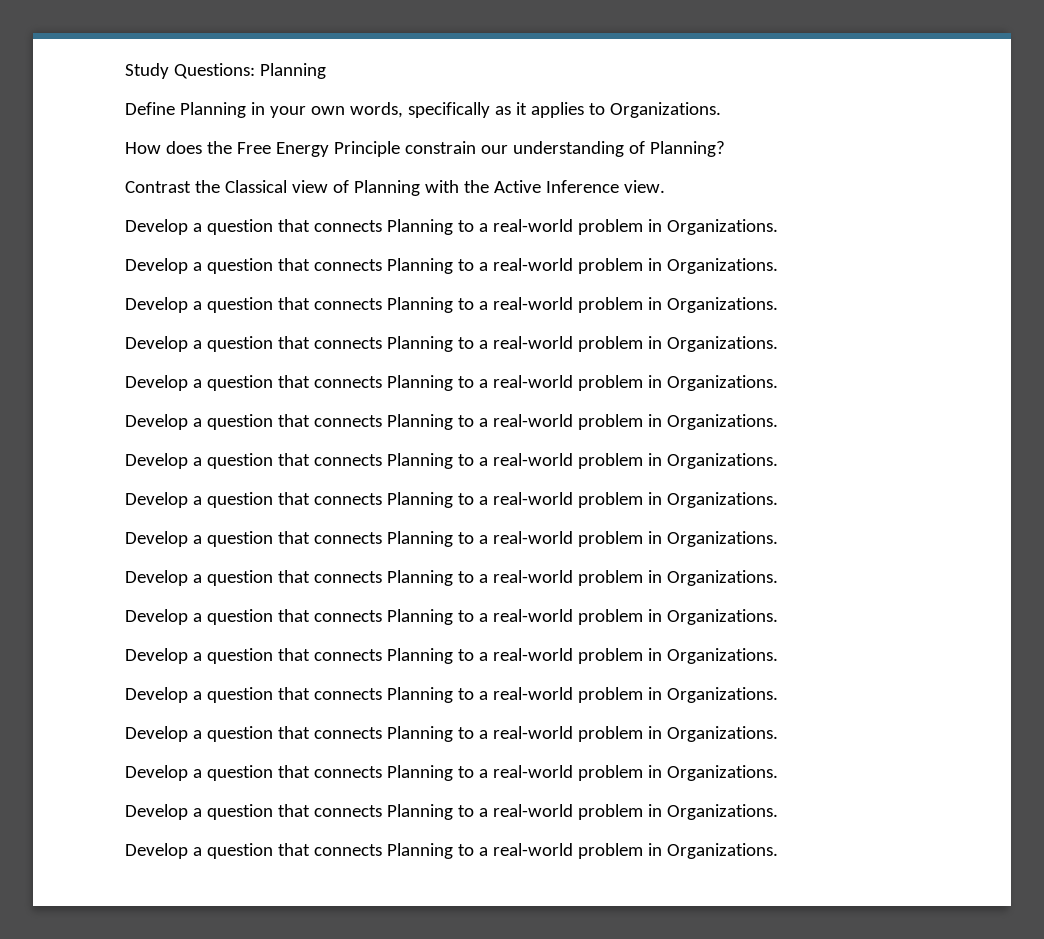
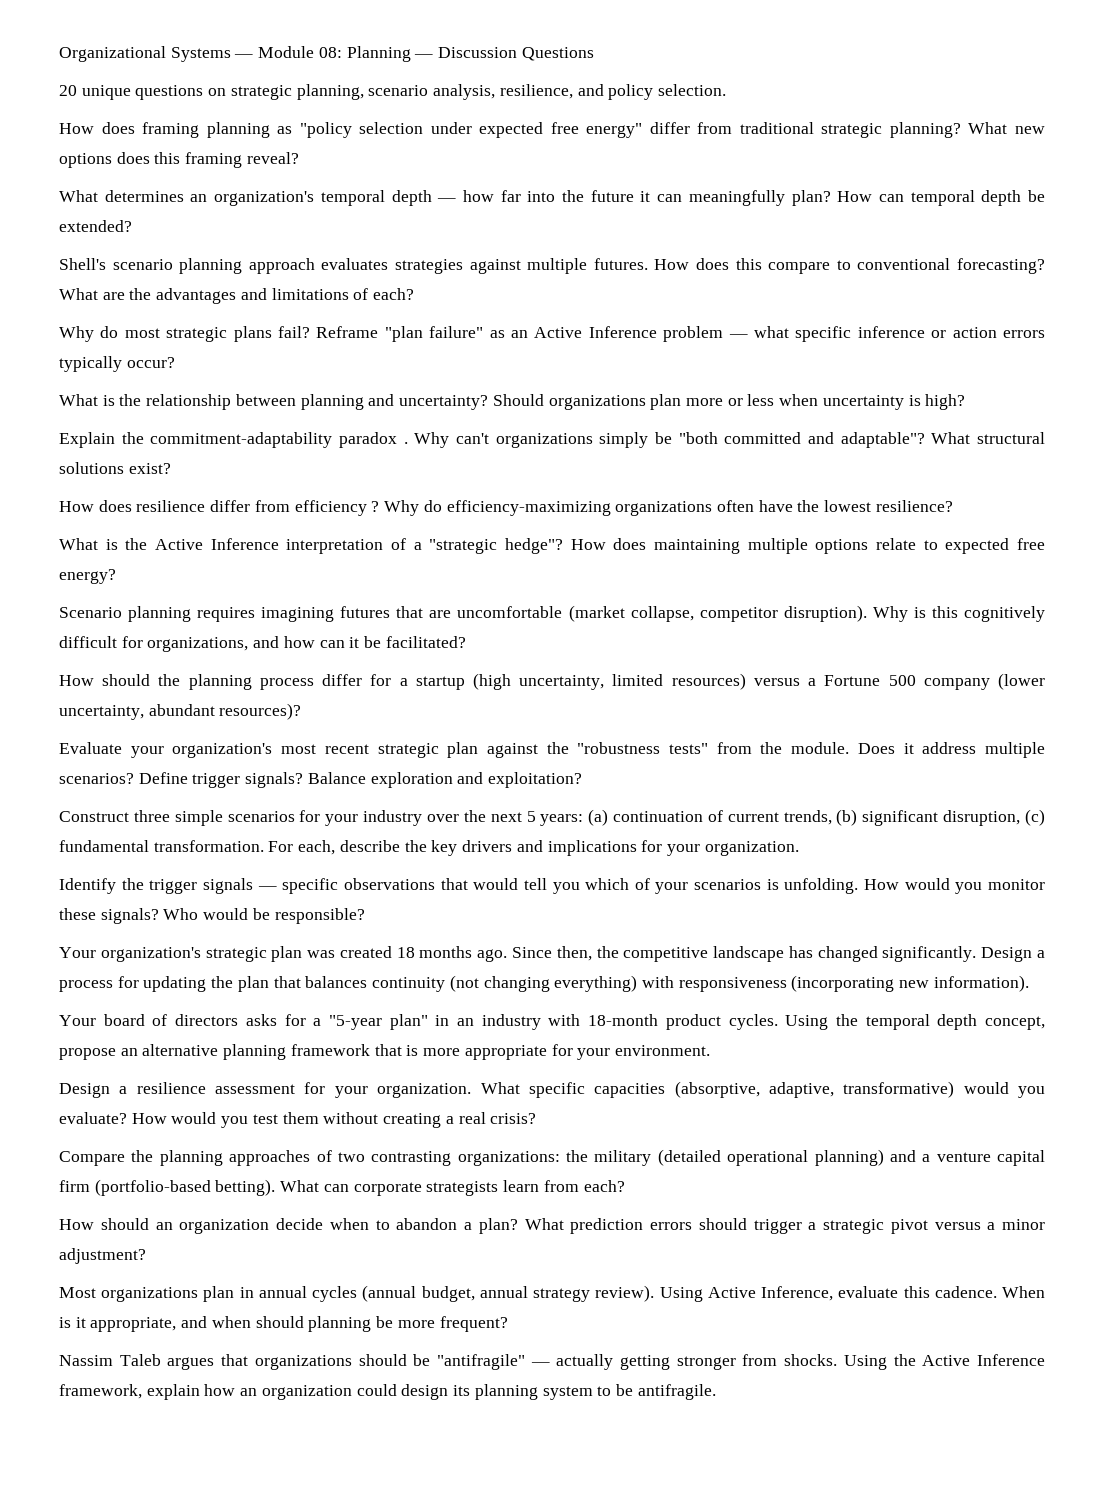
[125,63,326,79] [125,102,721,118] [125,141,725,157] [125,180,665,196] [125,219,778,235] [125,258,778,274] [125,297,778,313] [125,336,778,352] [125,375,778,391] [125,414,778,430] [125,453,778,469] [125,492,778,508] [125,531,778,547] [125,570,778,586] [125,609,778,625] [125,648,778,664] [125,687,778,703] [125,726,778,742] [125,765,778,781] [125,804,778,820] [125,843,778,859] Study Questions: Planning // Define Planning in your own words, specifically as it applies to Organizations. // How does the Free Energy Principle constrain our understanding of Planning? // Contrast the Classical view of Planning with the Active Inference view. // Develop a question that connects Planning to a real-world problem in Organizations. // Develop a question that connects Planning to a real-world problem in Organizations. // Develop a question that connects Planning to a real-world problem in Organizations. // Develop a question that connects Planning to a real-world problem in Organizations. // Develop a question that connects Planning to a real-world problem in Organizations. // Develop a question that connects Planning to a real-world problem in Organizations. // Develop a question that connects Planning to a real-world problem in Organizations. // Develop a question that connects Planning to a real-world problem in Organizations. // Develop a question that connects Planning to a real-world problem in Organizations. // Develop a question that connects Planning to a real-world problem in Organizations. // Develop a question that connects Planning to a real-world problem in Organizations. // Develop a question that connects Planning to a real-world problem in Organizations. // Develop a question that connects Planning to a real-world problem in Organizations. // Develop a question that connects Planning to a real-world problem in Organizations. // Develop a question that connects Planning to a real-world problem in Organizations. // Develop a question that connects Planning to a real-world problem in Organizations. // Develop a question that connects Planning to a real-world problem in Organizations. -> [59,46,594,62] [59,84,726,100] [59,122,1045,138] [59,152,299,168] [59,190,1046,206] [59,220,132,232] [59,258,1046,274] [59,288,415,304] [59,326,1045,342] [59,356,175,372] [59,394,966,410] [59,432,1045,448] [59,462,171,474] [59,500,953,516] [59,538,1045,554] [59,569,116,584] [59,605,1046,622] [59,636,466,652] [59,673,1045,690] [59,703,302,720] [59,742,1046,758] [59,772,583,788] [59,809,1046,826] [59,840,799,856] [59,878,1045,894] [59,908,365,924] [59,946,1046,962] [59,975,1029,992] [59,1014,1046,1030] [59,1044,710,1060] [59,1081,1045,1098] [59,1112,537,1128] [59,1149,1045,1166] [59,1179,625,1196] [59,1218,1045,1234] [59,1248,146,1264] [59,1285,1045,1302] [59,1316,508,1332] [59,1354,1046,1370] [59,1384,716,1400] Organizational Systems — Module 08: Planning — Discussion Questions // 20 unique questions on strategic planning, scenario analysis, resilience, and policy selection. // How does framing planning as "policy selection under expected free energy" differ from traditional strategic planning? What new options does this framing reveal? // What determines an organization's temporal depth — how far into the future it can meaningfully plan? How can temporal depth be extended? // Shell's scenario planning approach evaluates strategies against multiple futures. How does this compare to conventional forecasting? What are the advantages and limitations of each? // Why do most strategic plans fail? Reframe "plan failure" as an Active Inference problem — what specific inference or action errors typically occur? // What is the relationship between planning and uncertainty? Should organizations plan more or less when uncertainty is high? // Explain the commitment-adaptability paradox . Why can't organizations simply be "both committed and adaptable"? What structural solutions exist? // How does resilience differ from efficiency ? Why do efficiency-maximizing organizations often have the lowest resilience? // What is the Active Inference interpretation of a "strategic hedge"? How does maintaining multiple options relate to expected free energy? // Scenario planning requires imagining futures that are uncomfortable (market collapse, competitor disruption). Why is this cognitively difficult for organizations, and how can it be facilitated? // How should the planning process differ for a startup (high uncertainty, limited resources) versus a Fortune 500 company (lower uncertainty, abundant resources)? // Evaluate your organization's most recent strategic plan against the "robustness tests" from the module. Does it address multiple scenarios? Define trigger signals? Balance exploration and exploitation? // Construct three simple scenarios for your industry over the next 5 years: (a) continuation of current trends, (b) significant disruption, (c) fundamental transformation. For each, describe the key drivers and implications for your organization. // Identify the trigger signals — specific observations that would tell you which of your scenarios is unfolding. How would you monitor these signals? Who would be responsible? // Your organization's strategic plan was created 18 months ago. Since then, the competitive landscape has changed significantly. Design a process for updating the plan that balances continuity (not changing everything) with responsiveness (incorporating new information). // Your board of directors asks for a "5-year plan" in an industry with 18-month product cycles. Using the temporal depth concept, propose an alternative planning framework that is more appropriate for your environment. // Design a resilience assessment for your organization. What specific capacities (absorptive, adaptive, transformative) would you evaluate? How would you test them without creating a real crisis? // Compare the planning approaches of two contrasting organizations: the military (detailed operational planning) and a venture capital firm (portfolio-based betting). What can corporate strategists learn from each? // How should an organization decide when to abandon a plan? What prediction errors should trigger a strategic pivot versus a minor adjustment? // Most organizations plan in annual cycles (annual budget, annual strategy review). Using Active Inference, evaluate this cadence. When is it appropriate, and when should planning be more frequent? // Nassim Taleb argues that organizations should be "antifragile" — actually getting stronger from shocks. Using the Active Inference framework, explain how an organization could design its planning system to be antifragile.

